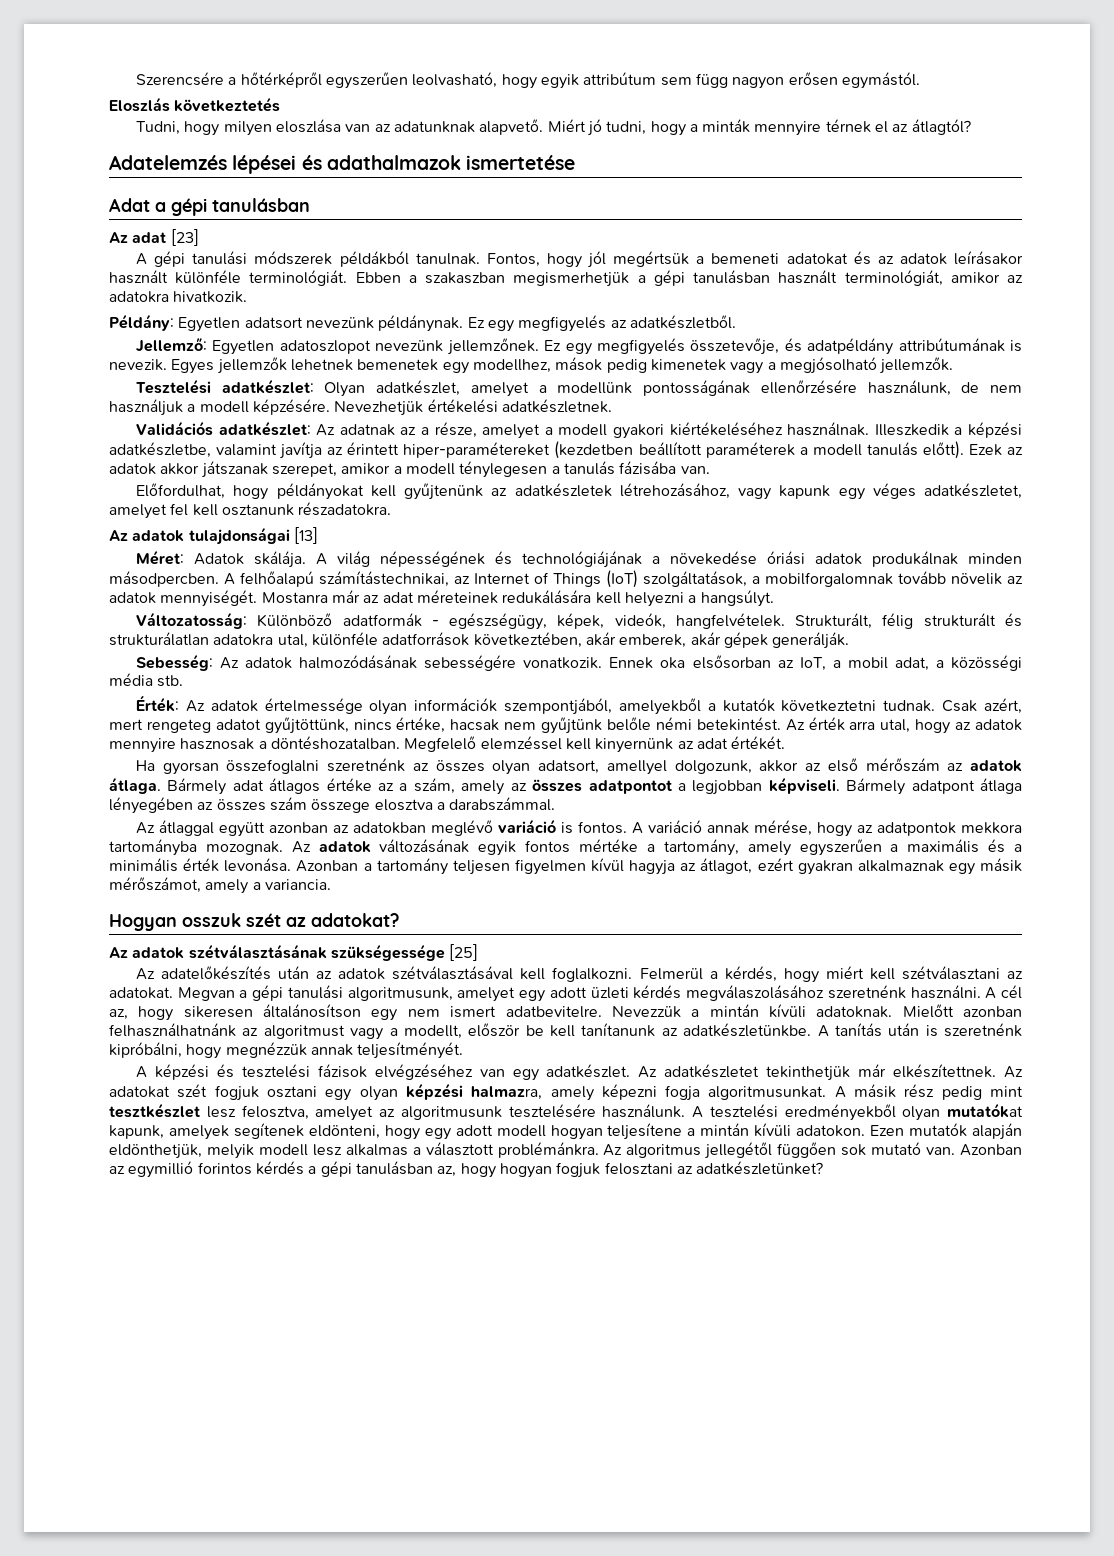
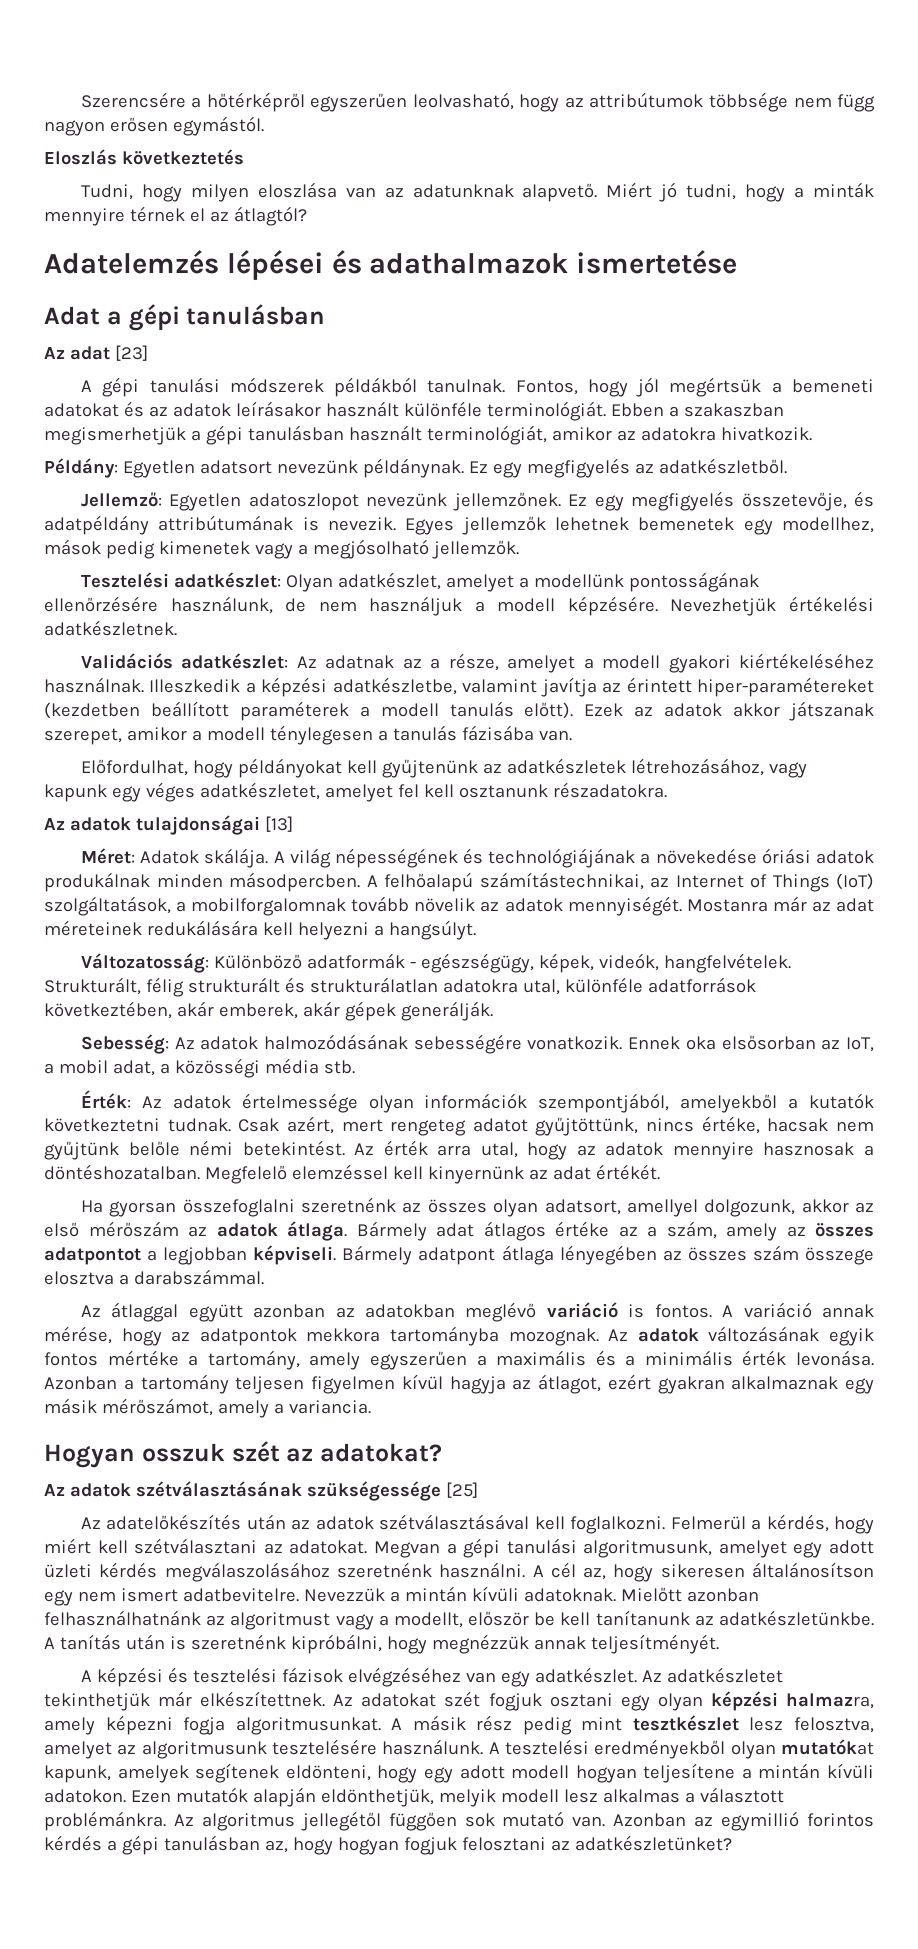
[540,72,692,89] egyik attribútum sem -> [564,92,832,112] az attribútumok többsége nem

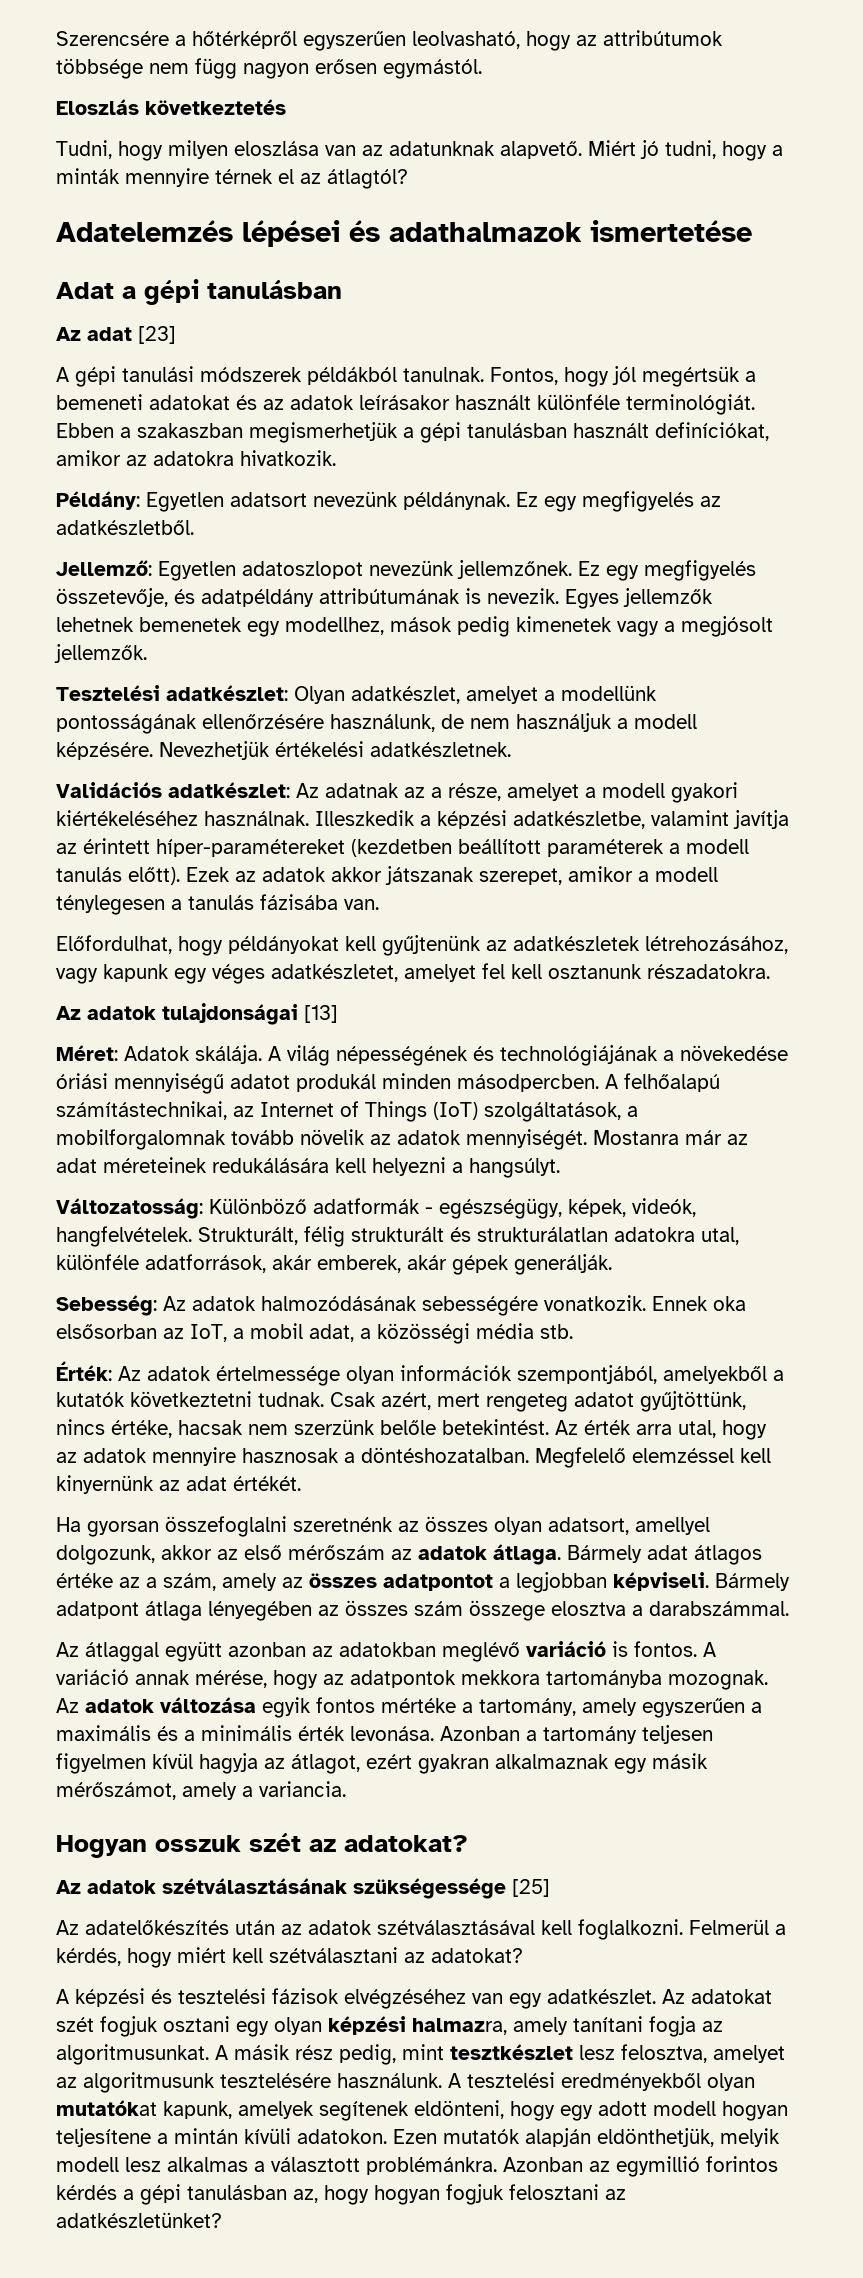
[426,425,547,445] terminológiát, -> [655,422,769,441] definíciókat,
[312,539,429,559] megjósolható -> [681,616,773,637] megjósolt
[697,677,875,697] hiper-paramétereket -> [156,839,345,857] híper-paramétereket
[816,850,875,864] [44,872,150,892] adatok produkálnak -> [114,1073,376,1094] mennyiségű adatot produkál
[647,977,756,993] [44,1001,172,1019] adatforrások következtében, -> [145,1254,266,1273] adatforrások,
[44,1140,234,1160] gyűjtünk belőle némi -> [294,1419,436,1435] szerzünk belőle
[708,1326,820,1342] változásának -> [160,1697,256,1713] változása
[289,1538,874,1558] [44,1562,874,1582] [44,1586,759,1606] [44,1610,874,1630] [44,1634,719,1654] adatokat. Megvan a gépi tanulási algoritmusunk, amelyet egy adott üzleti kérdés megválaszolásához szeretnénk használni. A cél az, hogy sikeresen általánosítson egy nem ismert adatbevitelre. Nevezzük a mintán kívüli adatoknak. Mielőtt azonban felhasználhatnánk az algoritmust vagy a modellt, először be kell tanítanunk az adatkészletünkbe. A tanítás után is szeretnénk kipróbálni, hogy megnézzük annak teljesítményét. -> [431,1948,523,1963] adatokat?
[666,1667,783,1683] [44,1691,354,1711] adatkészletet tekinthetjük már elkészítettnek. Az -> (685, 1996) none
[105,1715,226,1735] képezni fogja -> [573,2016,723,2037] tanítani fogja az
[522,1717,572,1735] pedig -> [339,2044,396,2065] pedig,
[173,1811,606,1831] Az algoritmus jellegétől függően sok mutató van. -> (497, 2166) none

